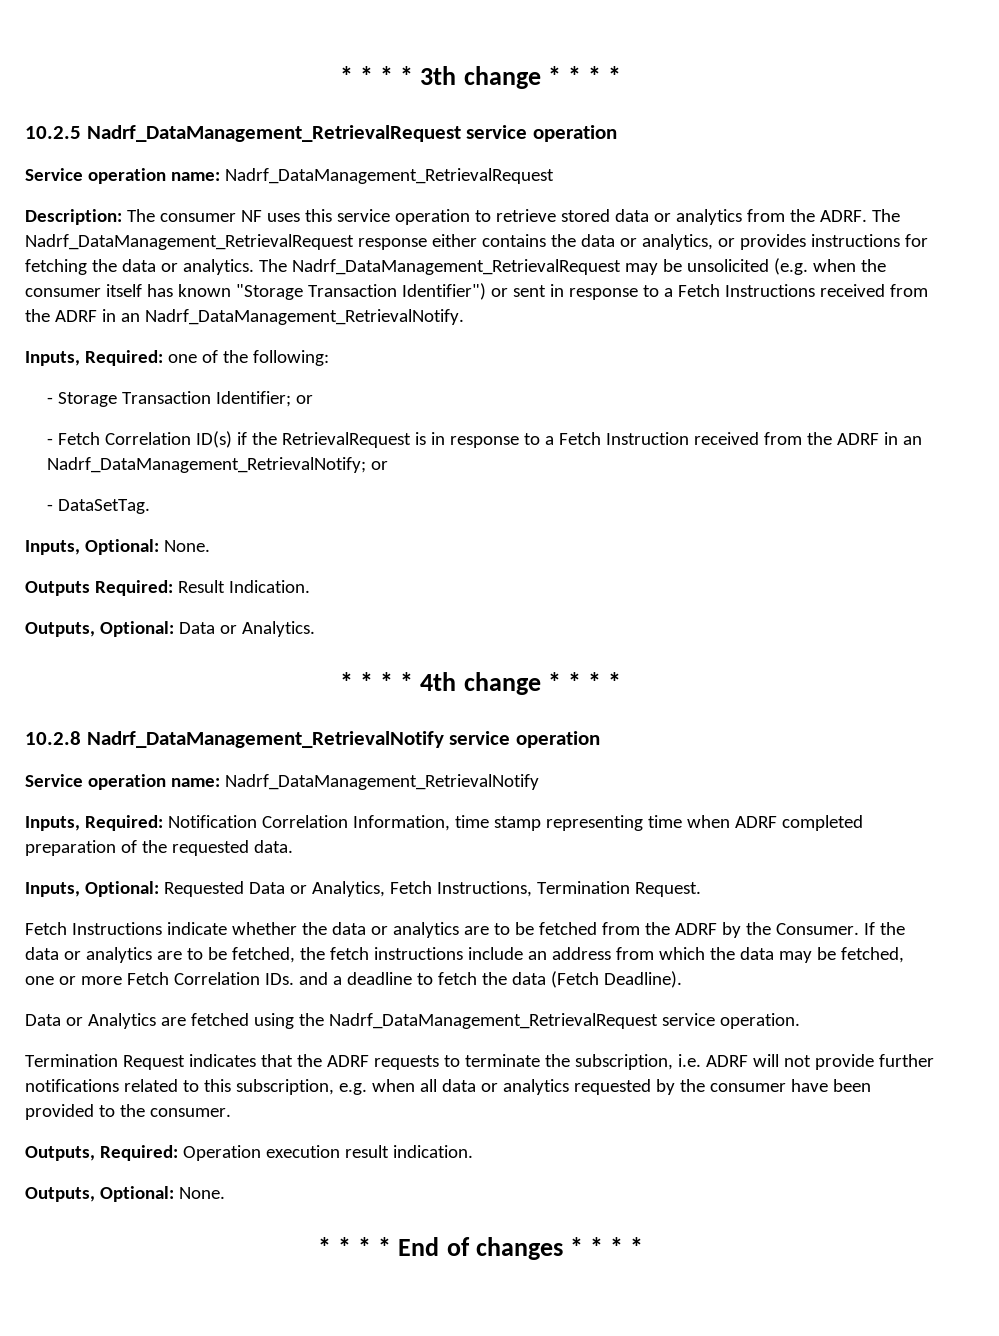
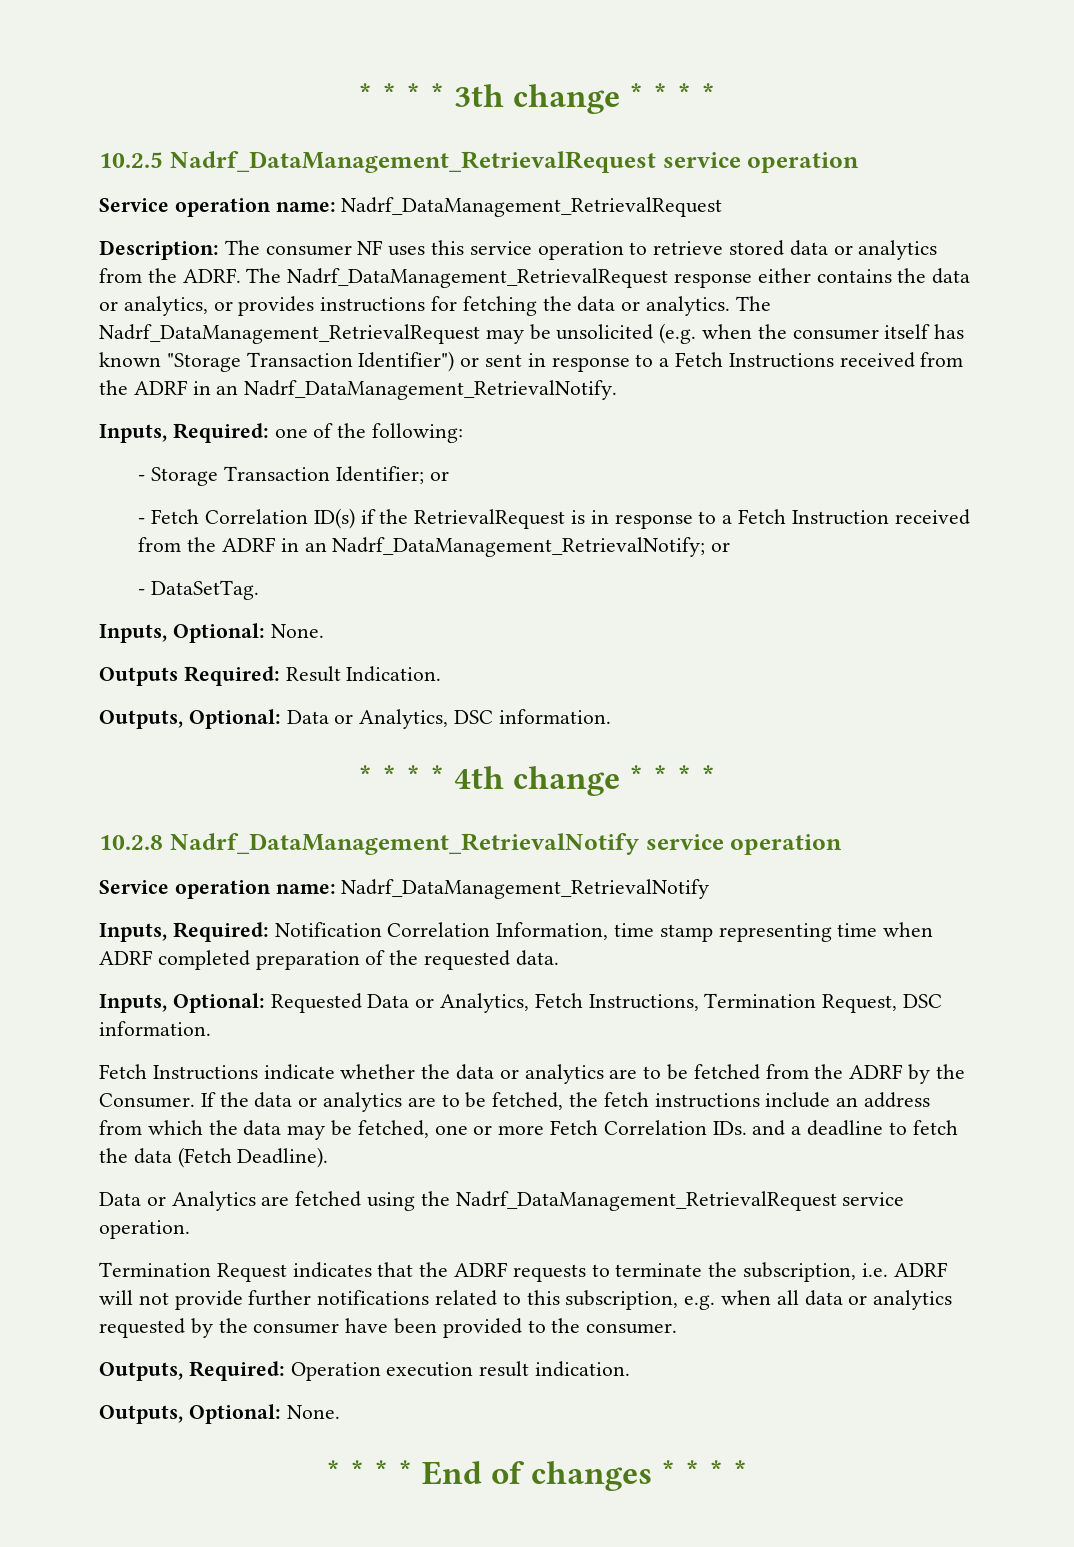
[241,621,315,637] Analytics. -> [359,709,611,729] Analytics, DSC information.
[634,882,701,897] Request. -> [822,994,943,1013] [99,1021,211,1036] Request, DSC information.

